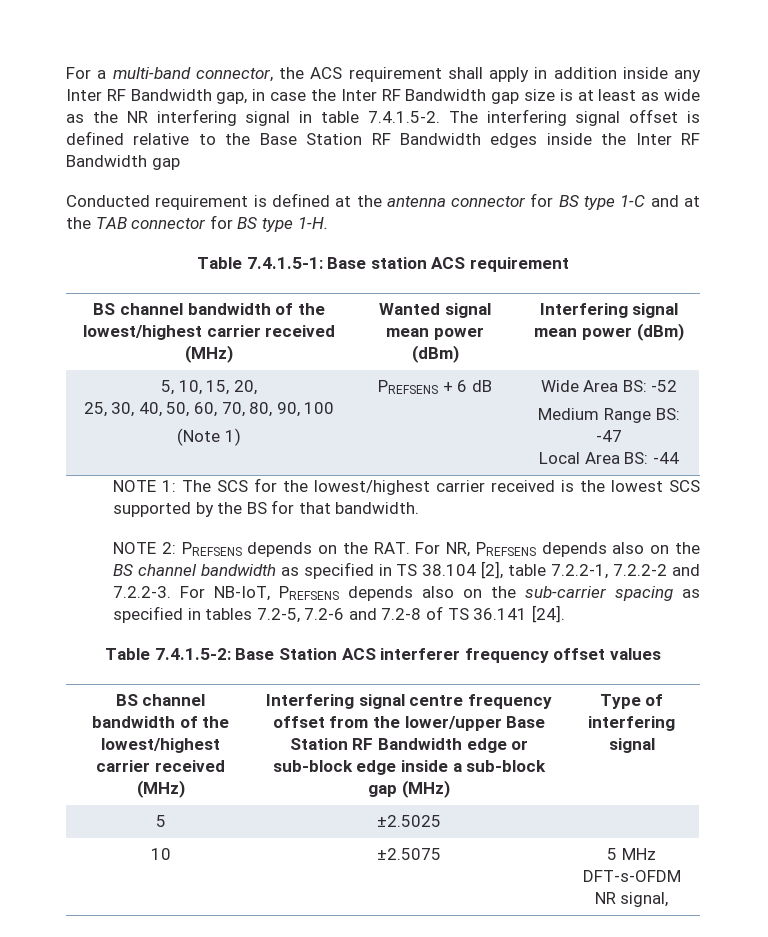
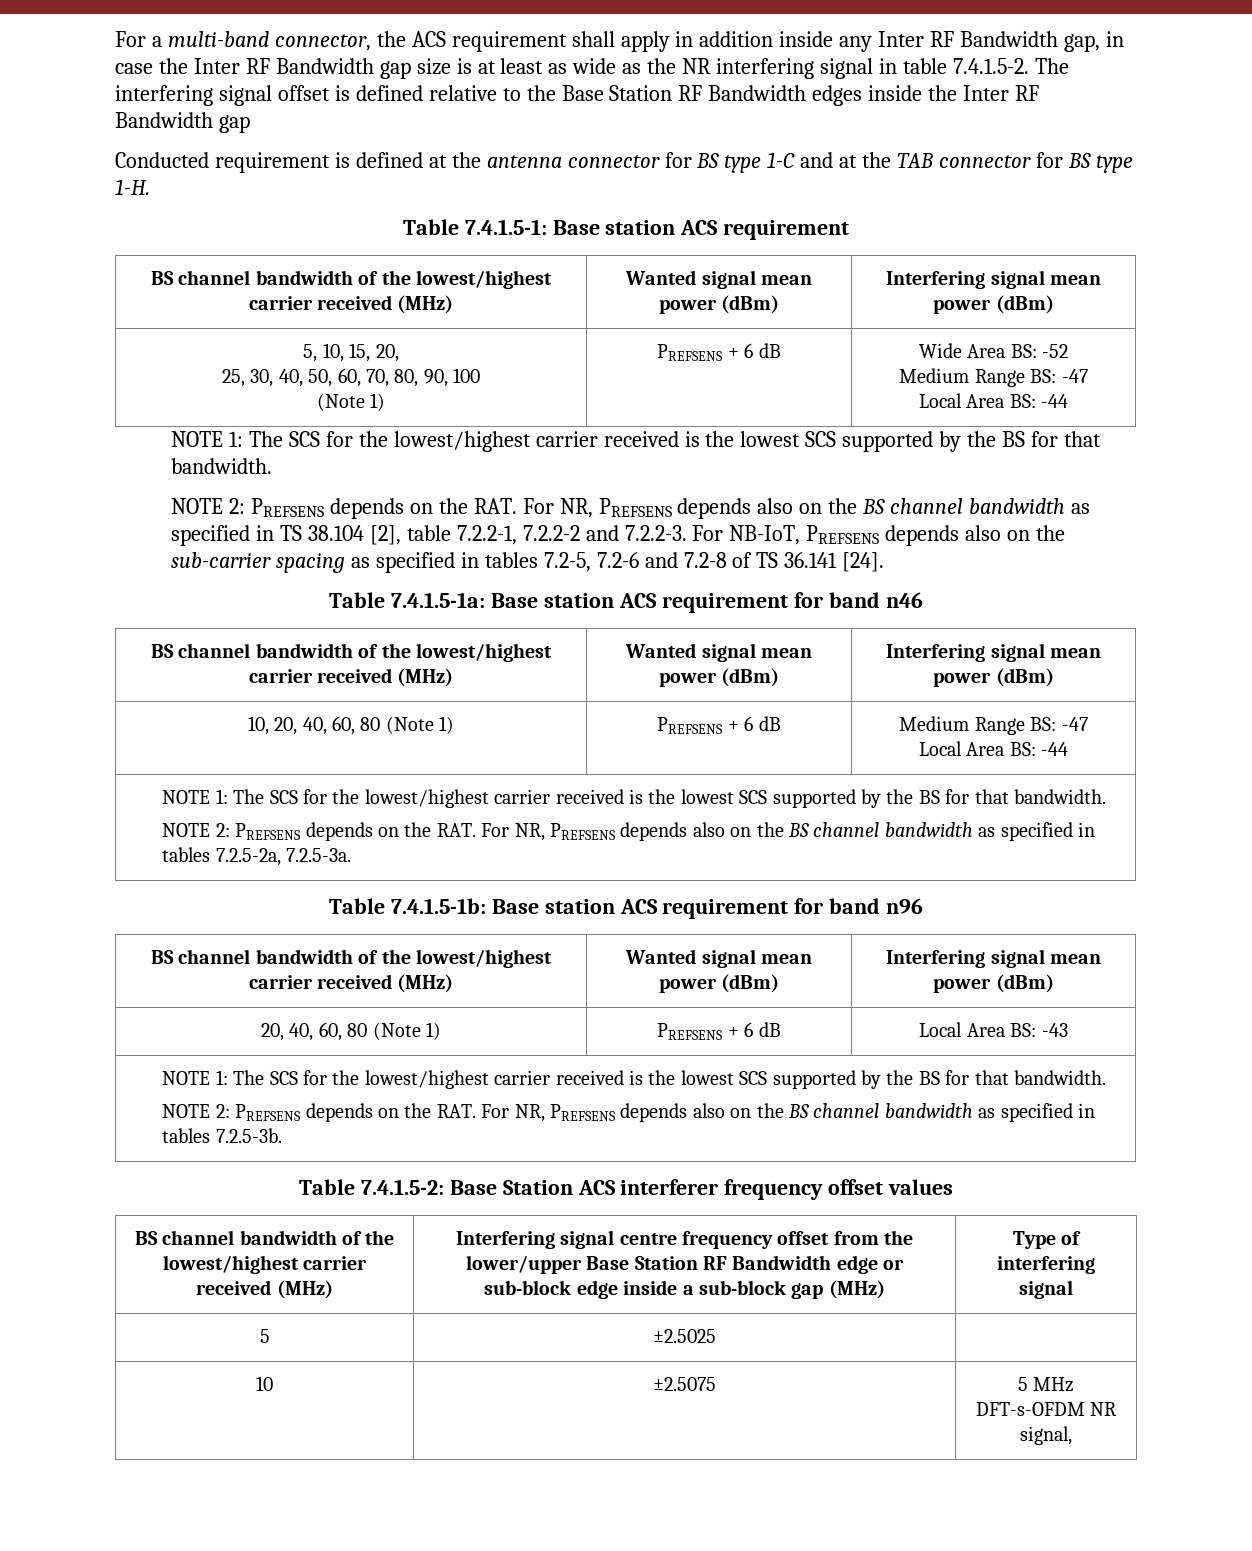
(565, 614) none -> [329,592,923,613] [151,643,552,662] [248,668,454,687] [625,643,812,662] [658,668,780,687] [886,643,1101,662] [933,668,1054,687] [247,716,455,735] [657,716,781,734] [899,716,1088,735] [918,741,1069,756] [162,789,1106,808] [162,822,1095,841] [162,847,352,866] [328,898,924,919] [151,949,552,968] [248,974,454,993] [625,949,812,968] [658,974,780,993] [886,949,1101,968] [933,974,1054,993] [261,1022,441,1041] [657,1022,781,1040] [919,1022,1068,1037] [162,1070,1106,1089] [162,1103,1095,1122] [162,1128,282,1143] // Table 7.4.1.5-1a: Base station ACS requirement for band n46 // BS channel bandwidth of the lowest/highest carrier received (MHz) | Wanted signal mean power (dBm) | Interfering signal mean power (dBm) // 10, 20, 40, 60, 80 (Note 1) | PREFSENS + 6 dB | Medium Range BS: -47 // Local Area BS: -44 // NOTE 1: The SCS for the lowest/highest carrier received is the lowest SCS supported by the BS for that bandwidth. // NOTE 2: PREFSENS depends on the RAT. For NR, PREFSENS depends also on the BS channel bandwidth as specified in tables 7.2.5-2a, 7.2.5-3a. // Table 7.4.1.5-1b: Base station ACS requirement for band n96 // BS channel bandwidth of the lowest/highest carrier received (MHz) | Wanted signal mean power (dBm) | Interfering signal mean power (dBm) // 20, 40, 60, 80 (Note 1) | PREFSENS + 6 dB | Local Area BS: -43 // NOTE 1: The SCS for the lowest/highest carrier received is the lowest SCS supported by the BS for that bandwidth. // NOTE 2: PREFSENS depends on the RAT. For NR, PREFSENS depends also on the BS channel bandwidth as specified in tables 7.2.5-3b.

